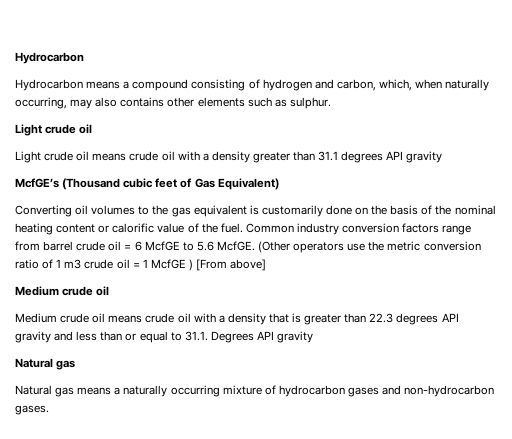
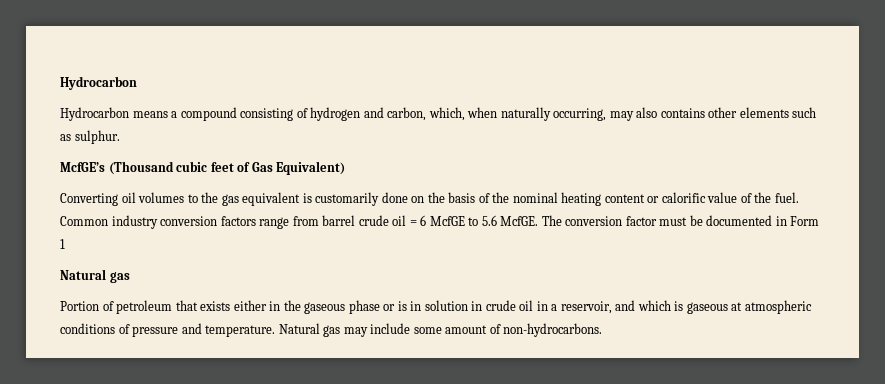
[15,124,93,136] [15,151,443,163] // Light crude oil // Light crude oil means crude oil with a density greater than 31.1 degrees API gravity -> (120, 137) none
[258,241,481,253] [15,259,267,271] [15,286,110,296] [15,313,459,325] [15,331,314,343] [15,358,76,370] [15,385,495,397] [15,405,49,415] (Other operators use the metric conversion ratio of 1 m3 crude oil = 1 McfGE ) [From above] // Medium crude oil // Medium crude oil means crude oil with a density that is greater than 22.3 degrees API gravity and less than or equal to 31.1. Degrees API gravity // Natural gas // Natural gas means a naturally occurring mixture of hydrocarbon gases and non-hydrocarbon gases. -> [541,215,820,226] [60,239,65,249] [60,269,130,283] [60,300,812,314] [60,323,603,337] The conversion factor must be documented in Form 1 // Natural gas // Portion of petroleum that exists either in the gaseous phase or is in solution in crude oil in a reservoir, and which is gaseous at atmospheric conditions of pressure and temperature. Natural gas may include some amount of non-hydrocarbons.

